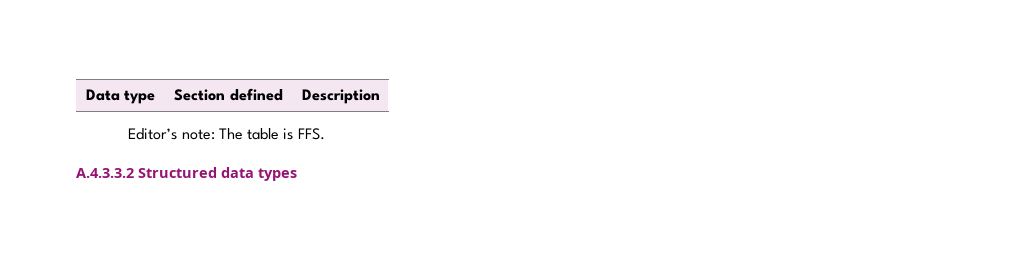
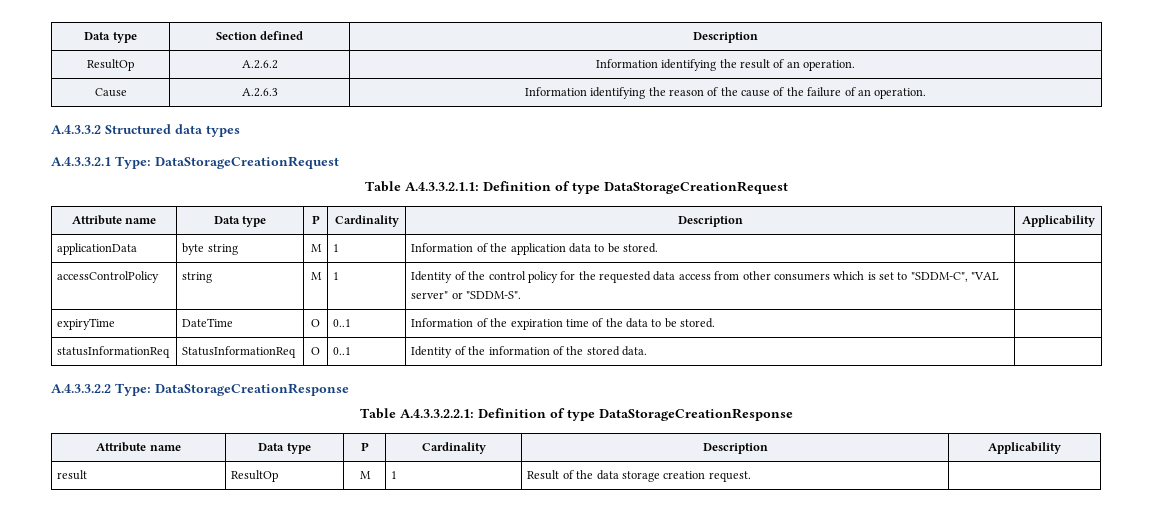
[128,128,325,140] [76,167,297,181] // Editor’s note: The table is FFS. // A.4.3.3.2 Structured data types -> [87,59,134,71] [241,60,278,69] [595,59,856,71] [94,88,127,97] [241,88,278,97] [524,87,927,99] [51,124,240,137] [51,156,339,169] [365,181,788,194] [71,215,157,225] [213,216,267,227] [311,215,320,224] [334,215,399,227] [677,216,743,227] [1021,215,1095,227] [57,243,138,255] [182,243,238,255] [310,244,322,252] [333,244,340,252] [411,243,659,255] [57,271,160,283] [182,272,213,283] [310,272,322,280] [333,272,340,280] [411,271,1000,283] [411,291,522,299] [57,318,116,330] [182,318,234,327] [311,319,320,327] [333,319,352,327] [411,318,716,330] [57,346,171,358] [182,346,297,358] [311,347,320,355] [333,347,352,355] [411,346,648,358] [51,383,349,396] [360,408,793,421] [96,442,181,452] [258,443,311,454] [360,442,369,451] [421,442,486,454] [702,443,768,454] [988,442,1061,454] [57,470,88,480] [231,470,279,482] [359,471,371,479] [391,471,398,479] [527,470,751,482] // ResultOp | A.2.6.2 | Information identifying the result of an operation. // Cause | A.2.6.3 | Information identifying the reason of the cause of the failure of an operation. // A.4.3.3.2 Structured data types // A.4.3.3.2.1 Type: DataStorageCreationRequest // Table A.4.3.3.2.1.1: Definition of type DataStorageCreationRequest // Attribute name | Data type | P | Cardinality | Description | Applicability // applicationData | byte string | M | 1 | Information of the application data to be stored. | // accessControlPolicy | string | M | 1 | Identity of the control policy for the requested data access from other consumers which is set to "SDDM-C", "VAL server" or "SDDM-S". | // expiryTime | DateTime | O | 0..1 | Information of the expiration time of the data to be stored. | // statusInformationReq | StatusInformationReq | O | 0..1 | Identity of the information of the stored data. | // A.4.3.3.2.2 Type: DataStorageCreationResponse // Table A.4.3.3.2.2.1: Definition of type DataStorageCreationResponse // Attribute name | Data type | P | Cardinality | Description | Applicability // result | ResultOp | M | 1 | Result of the data storage creation request. |

